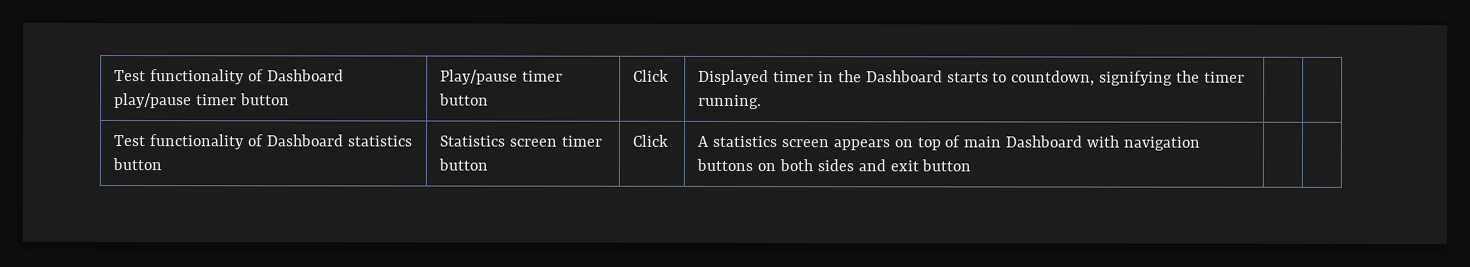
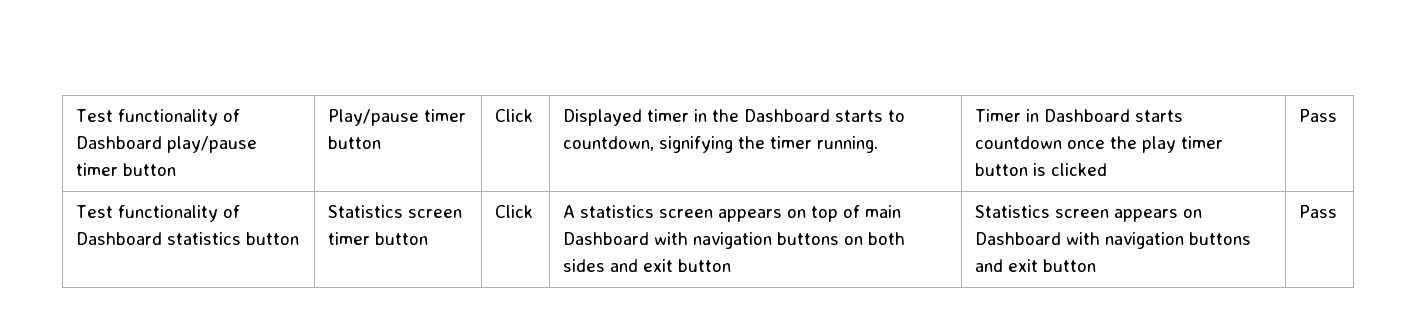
(763, 102) | -> [975,109,1184,122] [975,136,1224,153] [975,163,1108,176] [1299,109,1338,122] Timer in Dashboard starts countdown once the play timer button is clicked | Pass
(972, 165) | -> [975,205,1203,222] [975,232,1252,249] [975,259,1097,272] [1299,205,1338,218] Statistics screen appears on Dashboard with navigation buttons and exit button | Pass

